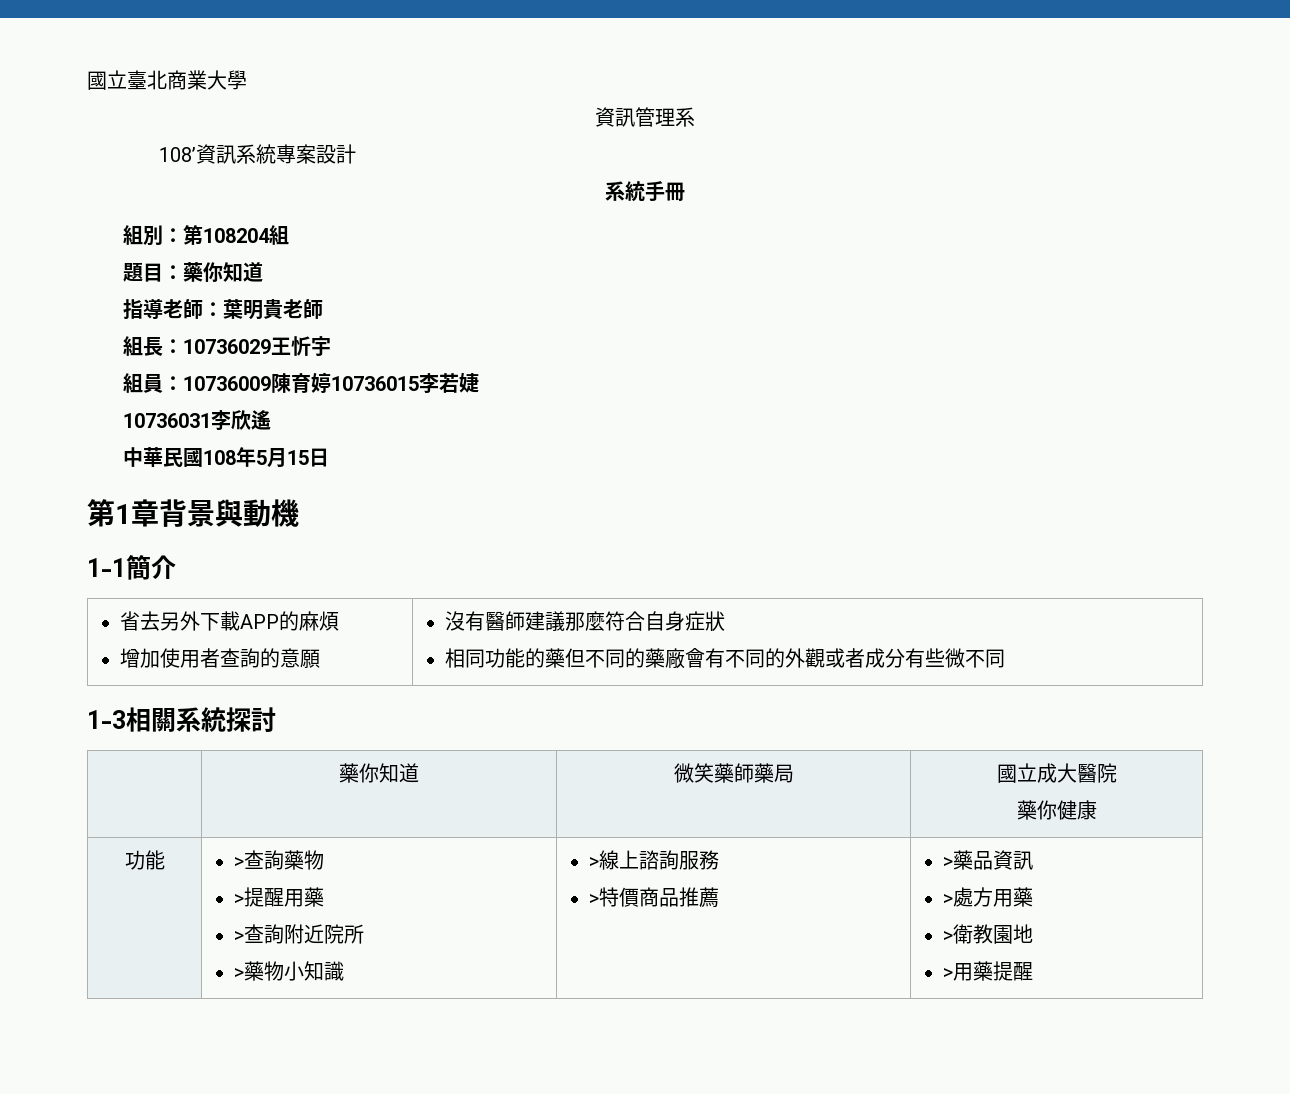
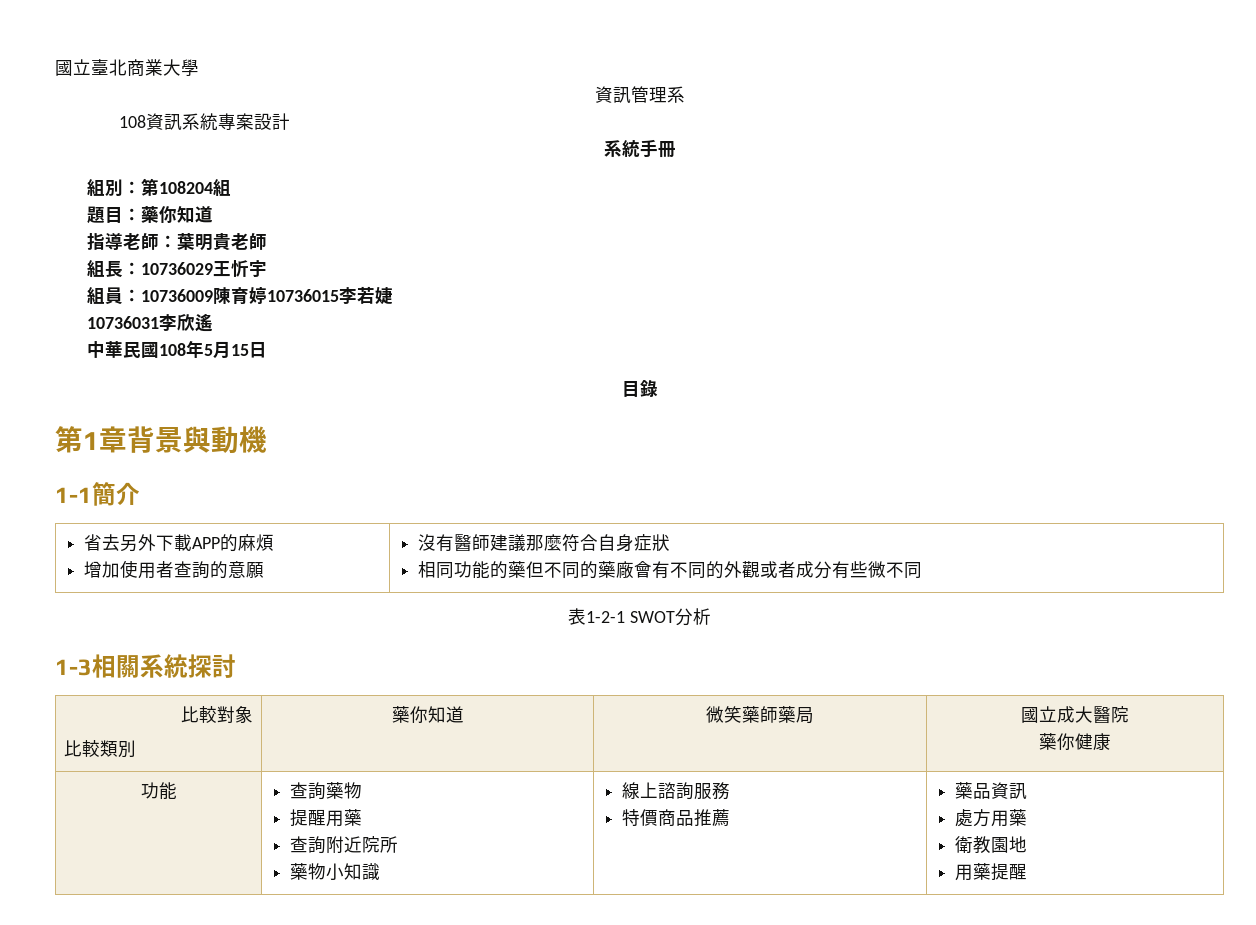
[159,147,197,162] 108’ -> [118,115,146,128] 108
(330, 457) none -> [621,380,658,397] // 目錄
(1006, 658) none -> [568,608,711,626] // 表1-2-1 SWOT分析
(276, 719) none -> [180,706,253,723] [64,740,137,758] 比較對象 // 比較類別
[234,857,245,868] > -> (177, 791) none
[234,894,245,905] > -> (362, 790) none
[234,931,245,942] > -> (362, 817) none
[234,968,245,979] > -> (398, 844) none
[589,857,600,868] > -> (380, 872) none
[589,894,600,905] > -> (730, 791) none
[943,857,954,868] > -> (730, 817) none
[943,894,954,905] > -> (1027, 791) none
[943,931,954,942] > -> (1027, 817) none
[943,968,954,979] > -> (1027, 844) none

